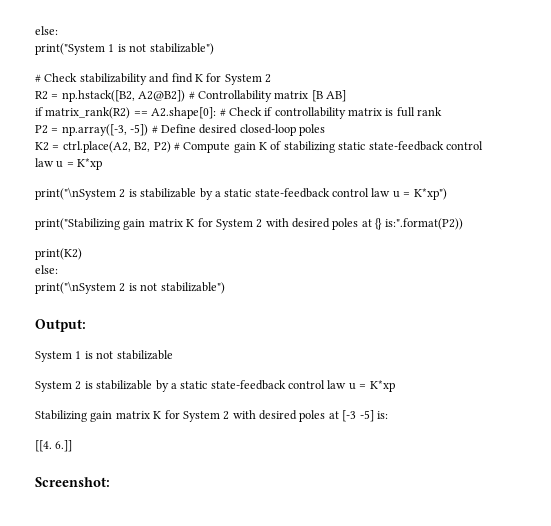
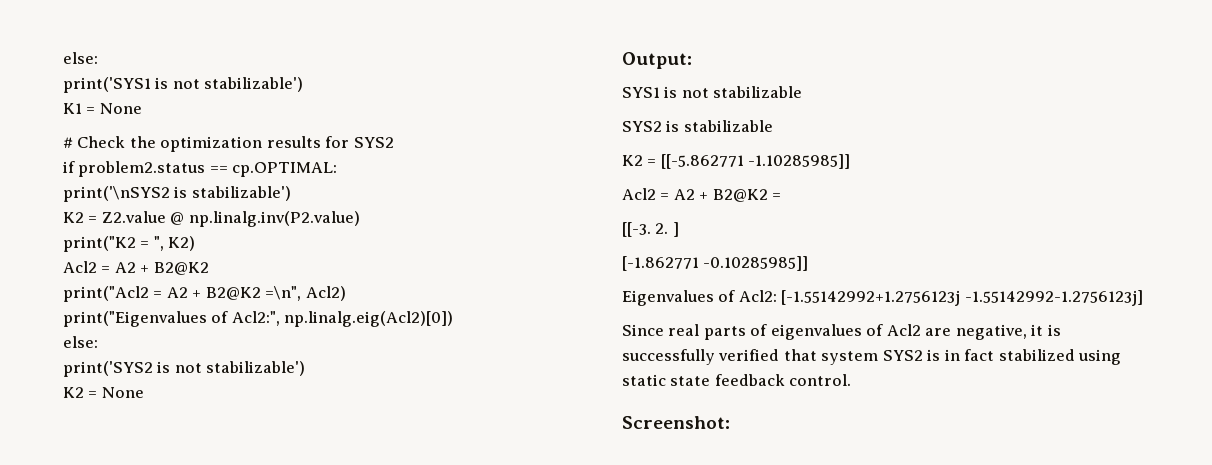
[35,26,58,35] [35,43,214,55] [35,73,271,85] [35,90,346,102] [35,107,443,119] [35,124,325,136] [35,141,483,153] [35,158,103,170] [35,187,447,200] [35,218,463,230] [35,248,82,260] [35,265,58,274] [35,281,225,294] else: // print("System 1 is not stabilizable") // # Check stabilizability and find K for System 2 // R2 = np.hstack([B2, A2@B2]) # Controllability matrix [B AB] // if matrix_rank(R2) == A2.shape[0]: # Check if controllability matrix is full rank // P2 = np.array([-3, -5]) # Define desired closed-loop poles // K2 = ctrl.place(A2, B2, P2) # Compute gain K of stabilizing static state-feedback control law u = K*xp // print("\nSystem 2 is stabilizable by a static state-feedback control law u = K*xp") // print("Stabilizing gain matrix K for System 2 with desired poles at {} is:".format(P2)) // print(K2) // else: // print("\nSystem 2 is not stabilizable") -> [63,52,98,64] [63,77,304,93] [63,103,142,114] [63,136,394,152] [63,161,338,177] [63,186,291,202] [63,211,360,227] [63,236,196,252] [63,261,209,275] [63,286,346,302] [63,311,454,327] [63,336,98,348] [63,361,306,377] [63,387,144,398] else: // print('SYS1 is not stabilizable') // K1 = None // # Check the optimization results for SYS2 // if problem2.status == cp.OPTIMAL: // print('\nSYS2 is stabilizable') // K2 = Z2.value @ np.linalg.inv(P2.value) // print("K2 = ", K2) // Acl2 = A2 + B2@K2 // print("Acl2 = A2 + B2@K2 =\n", Acl2) // print("Eigenvalues of Acl2:", np.linalg.eig(Acl2)[0]) // else: // print('SYS2 is not stabilizable') // K2 = None
[35,351,82,362] System 1 -> [622,87,660,98] SYS1
[35,380,395,392] [35,410,388,422] [35,440,73,452] System 2 is stabilizable by a static state-feedback control law u = K*xp // Stabilizing gain matrix K for System 2 with desired poles at [-3 -5] is: // [[4. 6.]] -> [622,120,773,132] [622,154,851,169] [622,188,782,202] [622,222,679,237] [622,256,809,271] [622,290,1143,306] [622,324,1061,340] [622,349,1122,365] [622,374,852,386] SYS2 is stabilizable // K2 = [[-5.862771 -1.10285985]] // Acl2 = A2 + B2@K2 = // [[-3. 2. ] // [-1.862771 -0.10285985]] // Eigenvalues of Acl2: [-1.55142992+1.2756123j -1.55142992-1.2756123j] // Since real parts of eigenvalues of Acl2 are negative, it is successfully verified that system SYS2 is in fact stabilized using static state feedback control.

